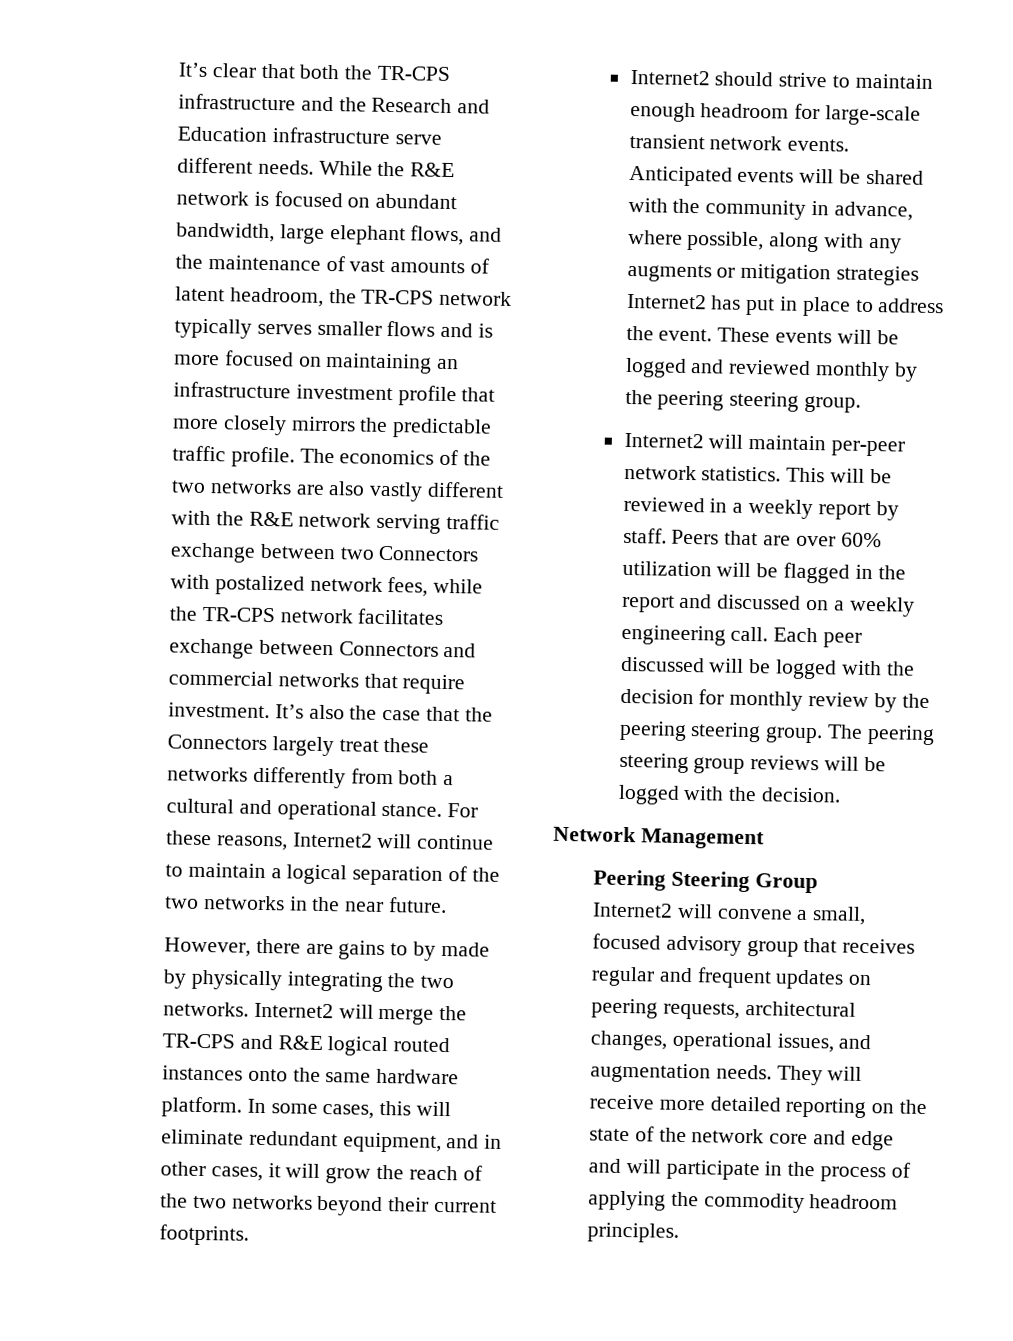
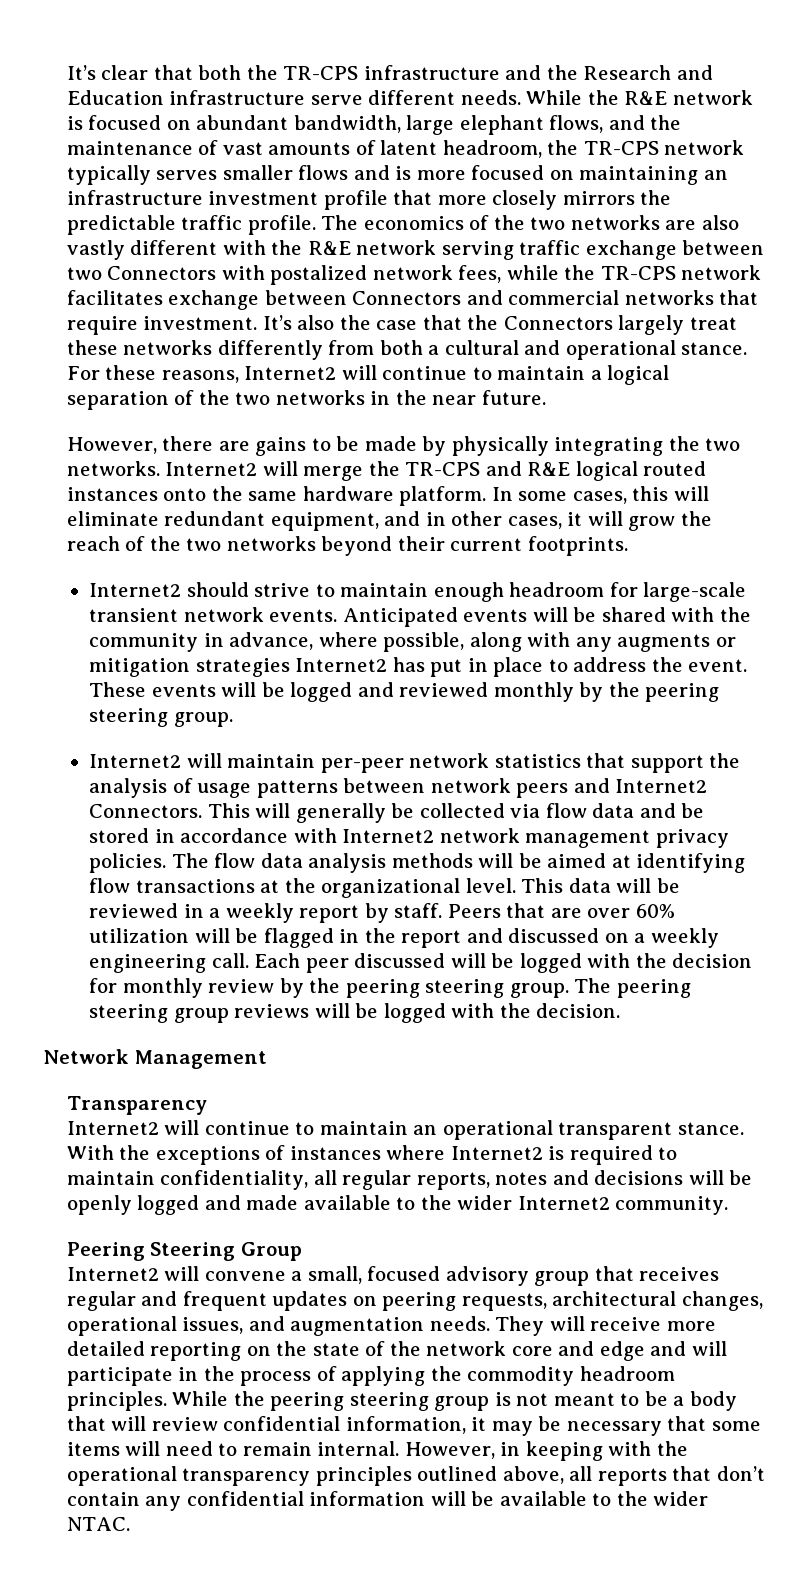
[412,941,436,961] by -> [336,436,360,451] be
[701,466,826,483] statistics. This -> [494,753,741,773] [89,778,708,798] [89,803,705,823] [89,828,729,848] [89,853,746,873] [89,878,611,898] statistics that support the analysis of usage patterns between network peers and Internet2 Connectors. This will generally be collected via flow data and be stored in accordance with Internet2 network management privacy policies. The flow data analysis methods will be aimed at identifying flow transactions at the organizational level. This data
(765, 839) none -> [66,1096,207,1115] [66,1120,744,1140] [66,1145,678,1165] [66,1170,753,1190] [66,1195,729,1215] // Transparency // Internet2 will continue to maintain an operational transparent stance. With the exceptions of instances where Internet2 is required to maintain confidentiality, all regular reports, notes and decisions will be openly logged and made available to the wider Internet2 community.
(679, 1232) none -> [172,1391,737,1411] [66,1416,761,1436] [66,1441,688,1461] [66,1466,765,1486] [66,1491,709,1511] [66,1517,130,1531] While the peering steering group is not meant to be a body that will review confidential information, it may be necessary that some items will need to remain internal. However, in keeping with the operational transparency principles outlined above, all reports that don’t contain any confidential information will be available to the wider NTAC.

